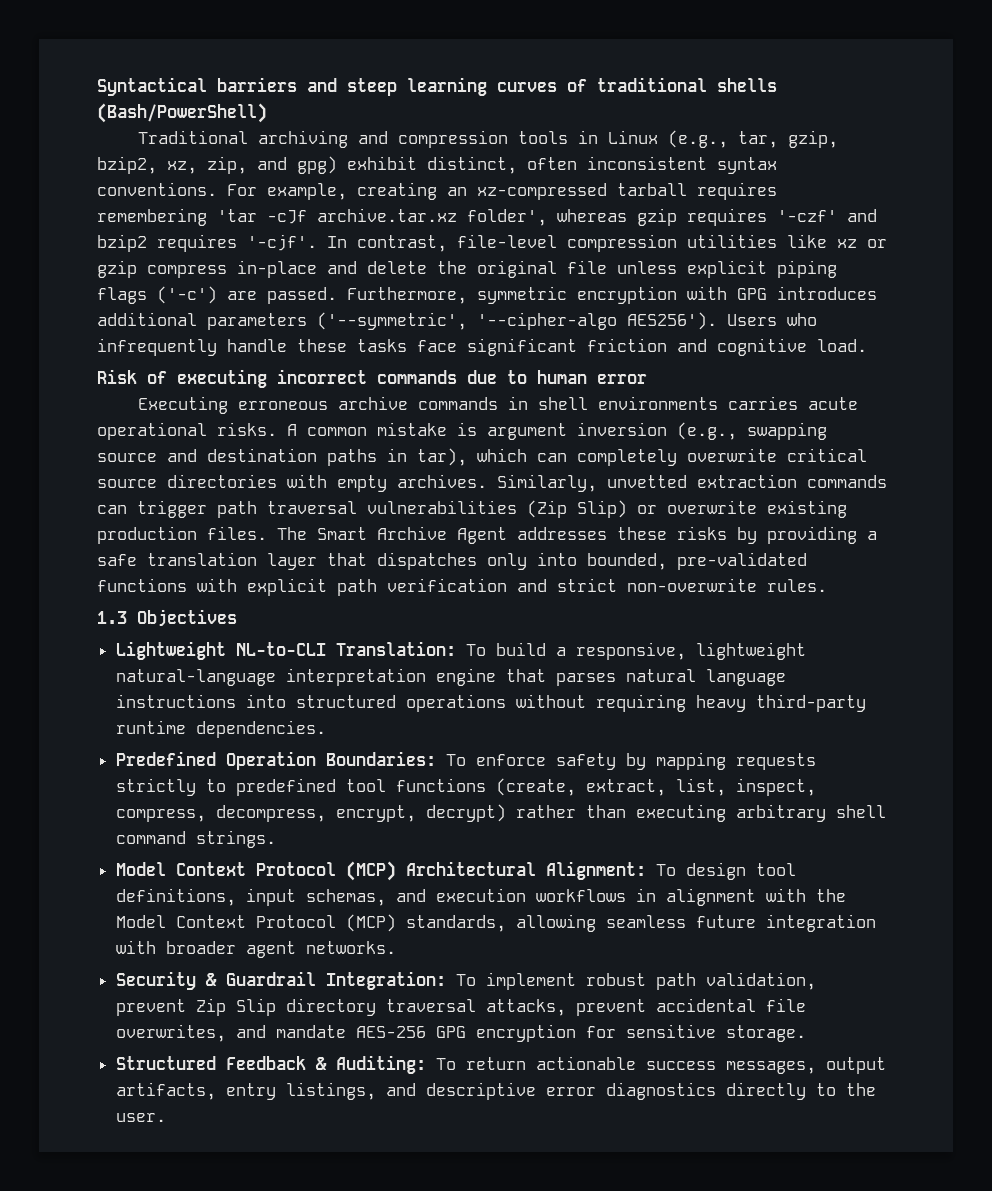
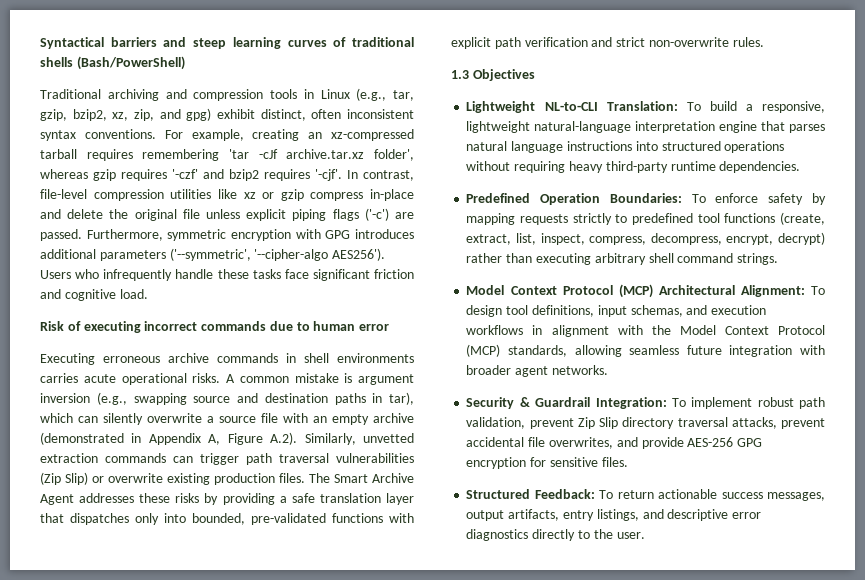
[577,448,867,466] [97,474,487,492] completely overwrite critical source directories with empty archives. -> [103,413,414,425] [40,432,298,445] silently overwrite a source file with an empty archive (demonstrated in Appendix A, Figure A.2).
[275,1025,346,1038] mandate -> [641,437,684,449] provide
[725,1025,806,1042] storage. -> [601,457,628,467] files.
[225,1055,426,1074] Feedback & Auditing: -> [534,489,595,499] Feedback:

